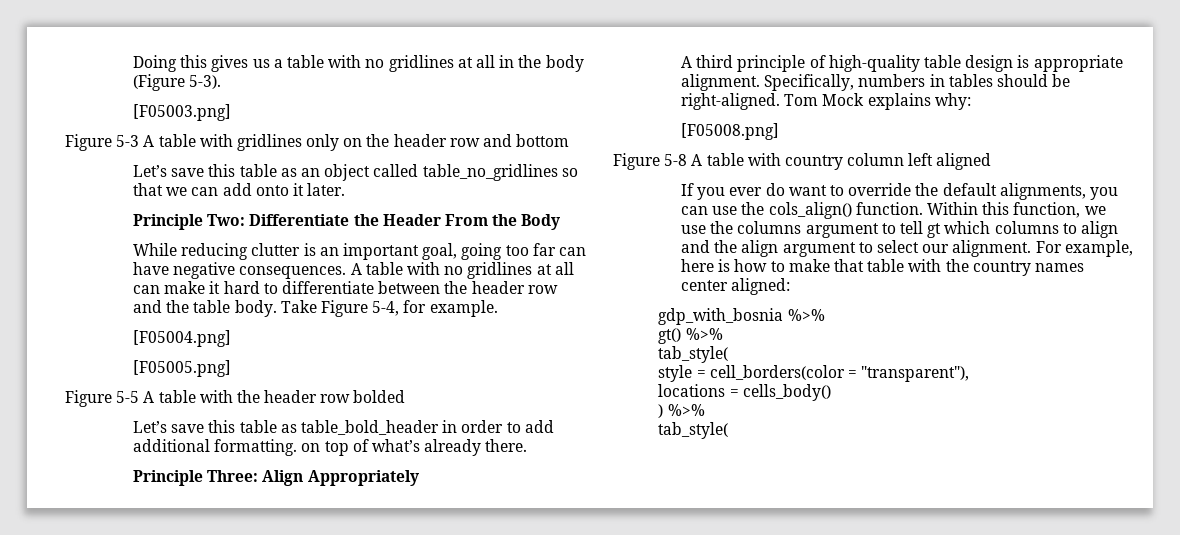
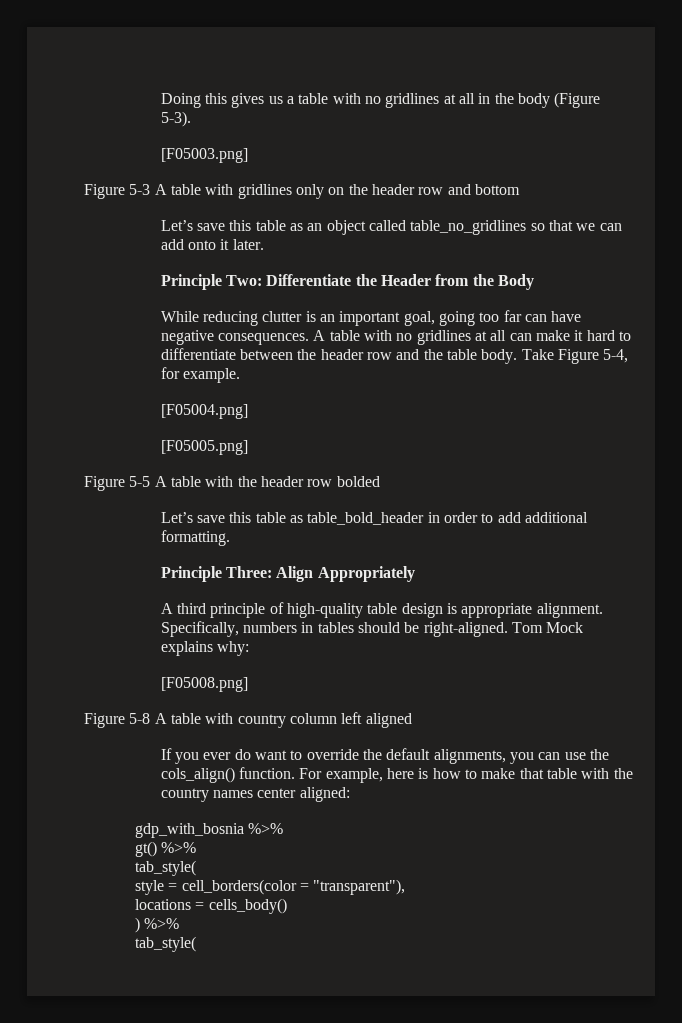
[445,214,489,226] From -> [435,274,470,286] from
[301,439,528,456] on top of what’s already there. -> (230, 538) none
[927,202,1106,218] [681,221,1118,238] [681,240,1032,257] Within this function, we use the columns argument to tell gt which columns to align and the align argument to select our alignment. -> (296, 773) none

